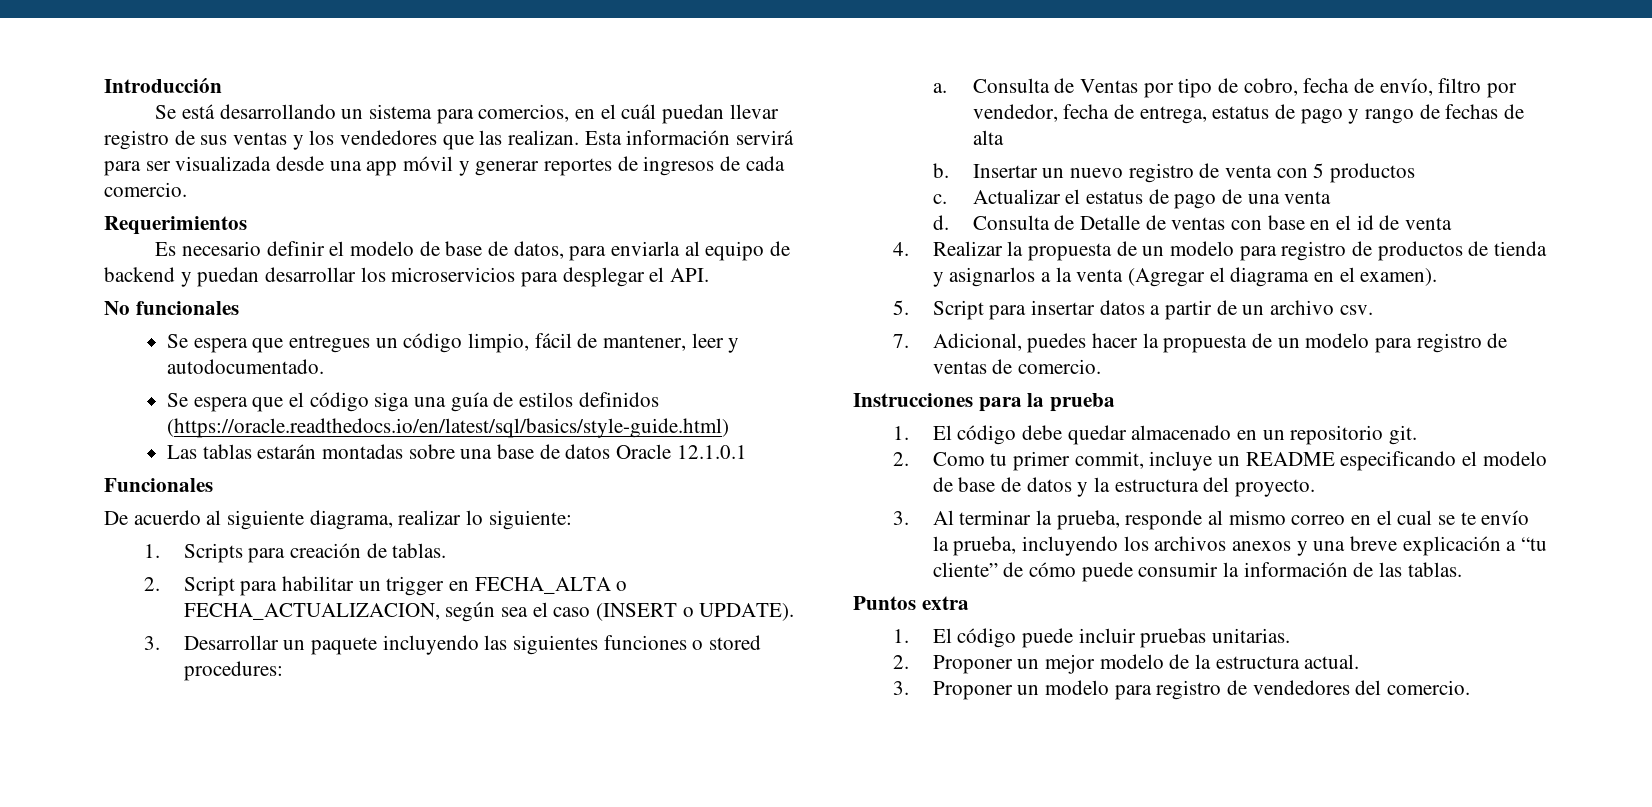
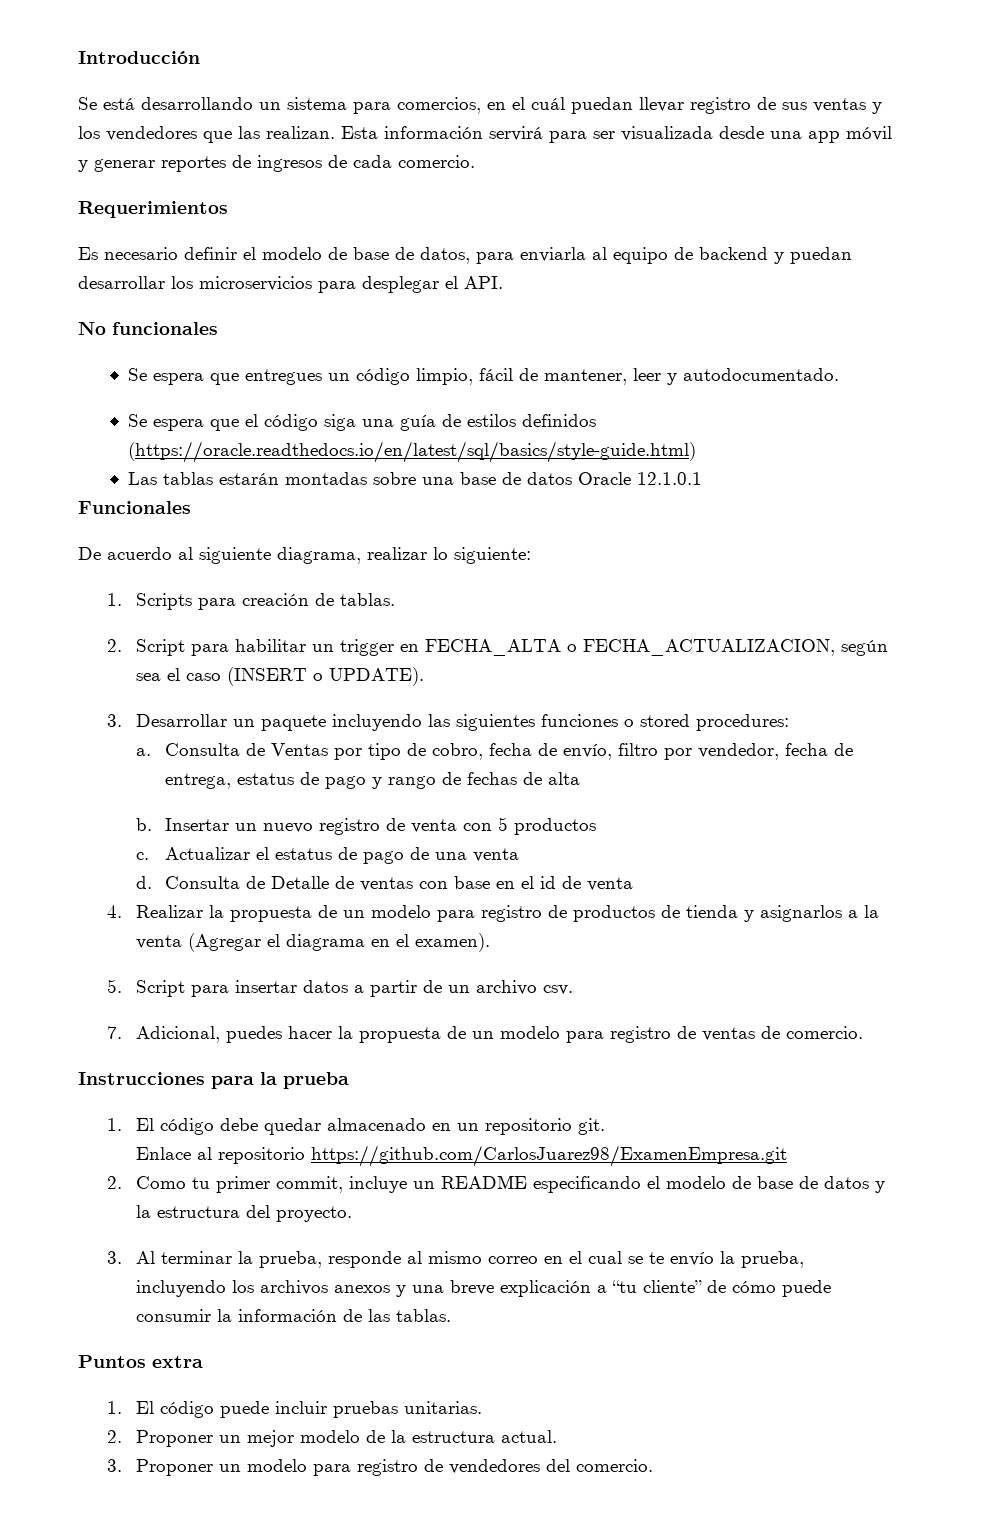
(1418, 435) none -> [135,1145,787,1167] // Enlace al repositorio https://github.com/CarlosJuarez98/ExamenEmpresa.git

